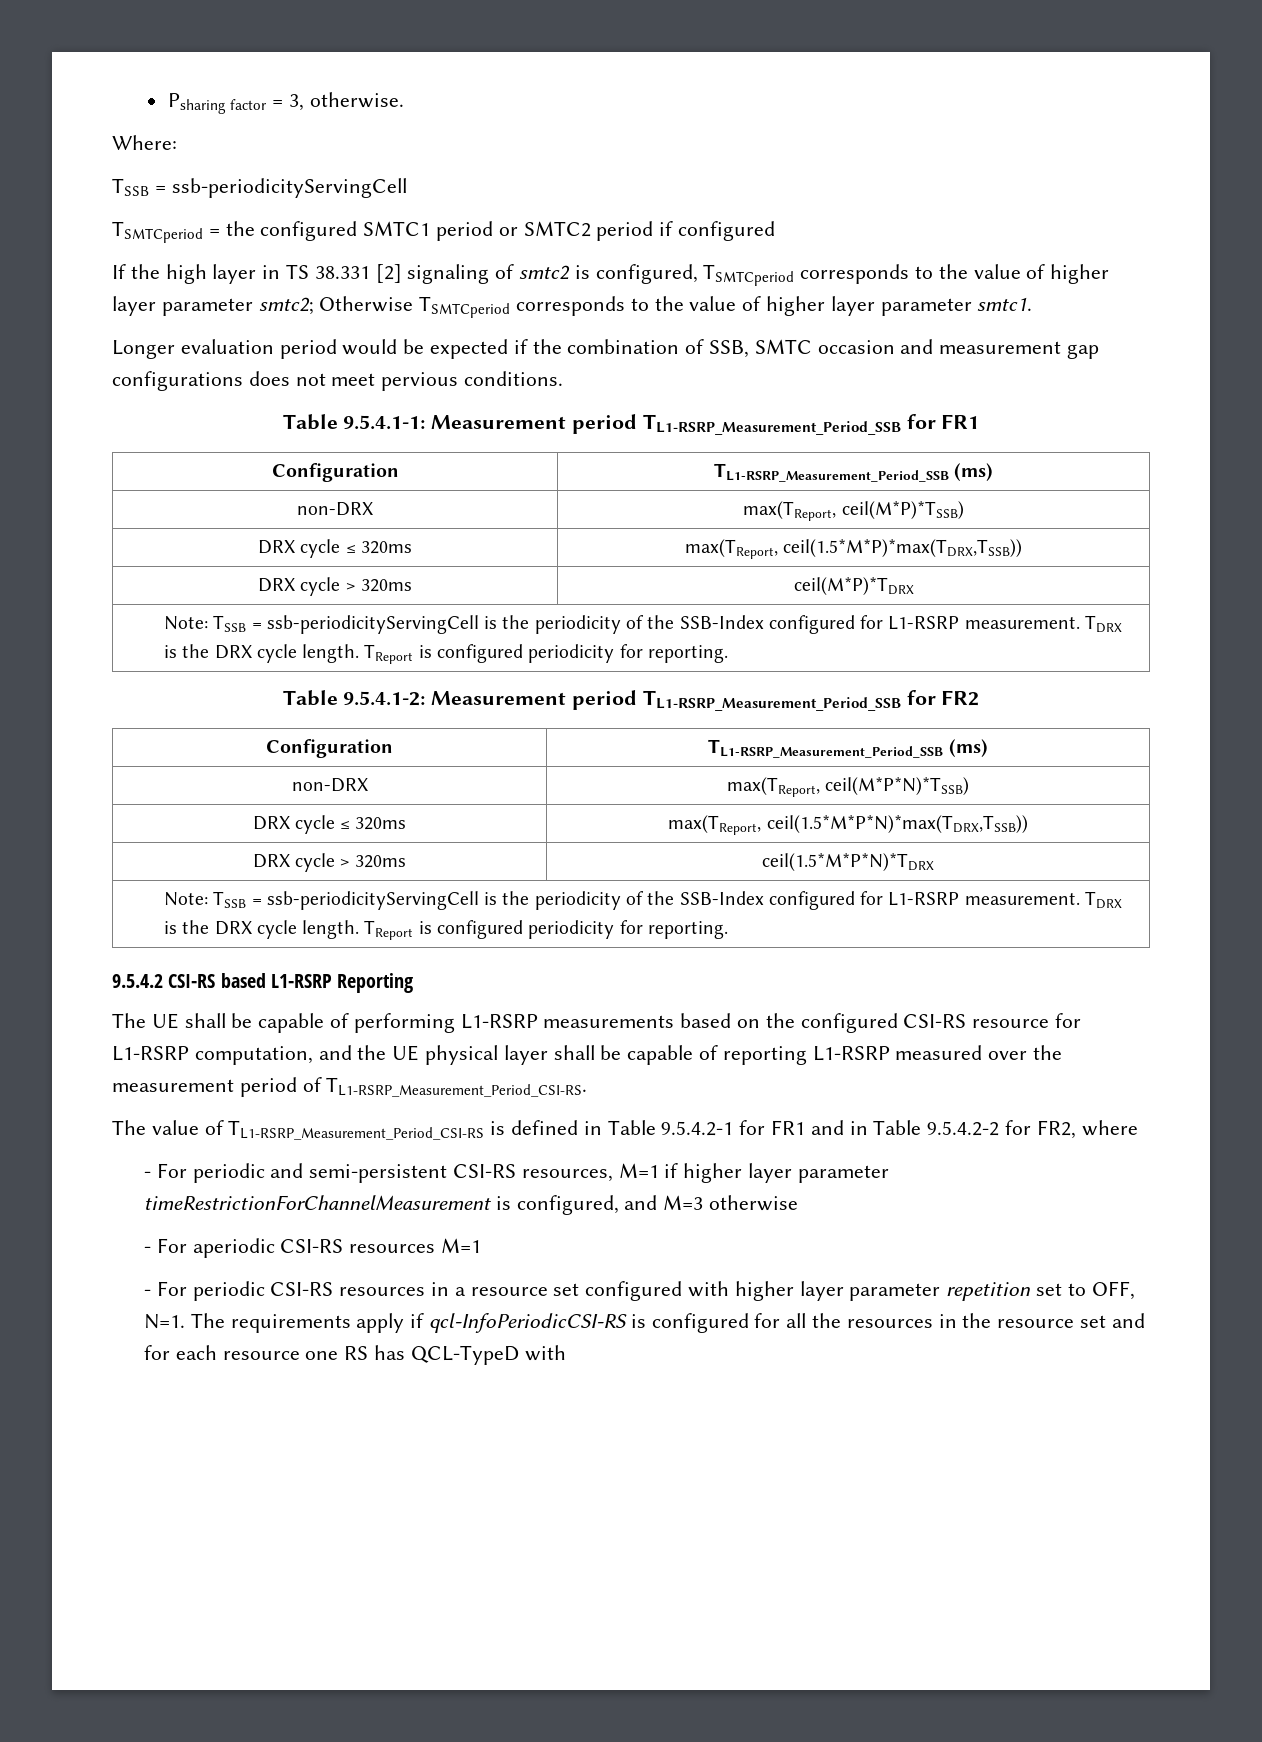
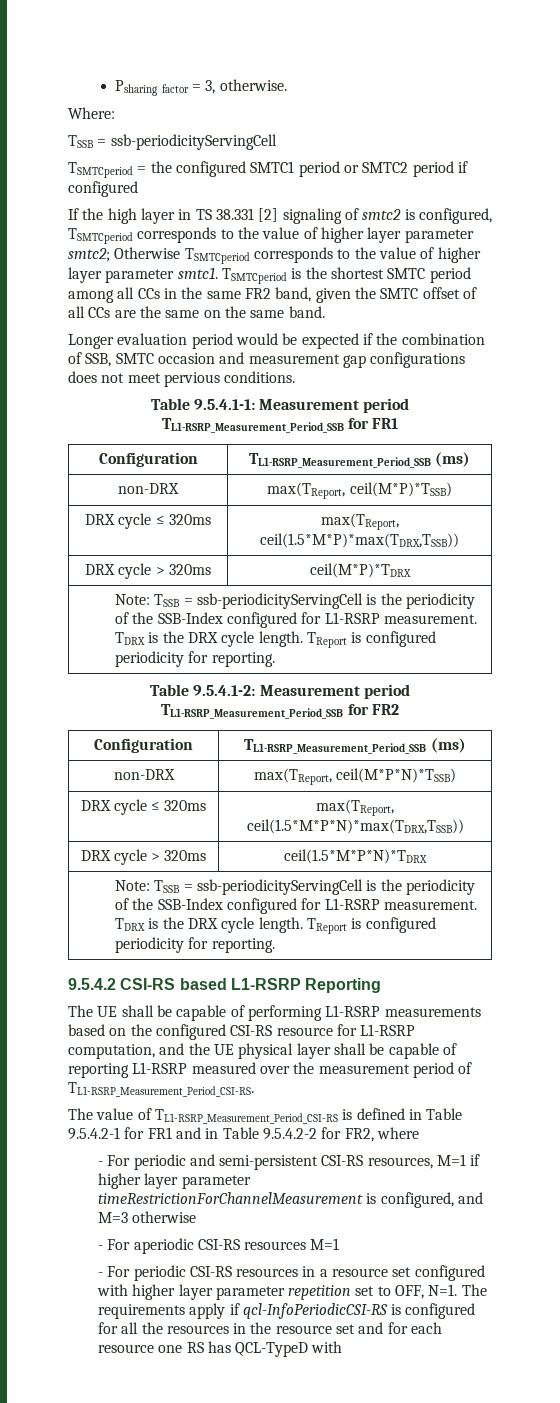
(1033, 304) none -> [221,267,471,284] [68,287,477,303] [68,306,325,318] TSMTCperiod is the shortest SMTC period among all CCs in the same FR2 band, given the SMTC offset of all CCs are the same on the same band.

